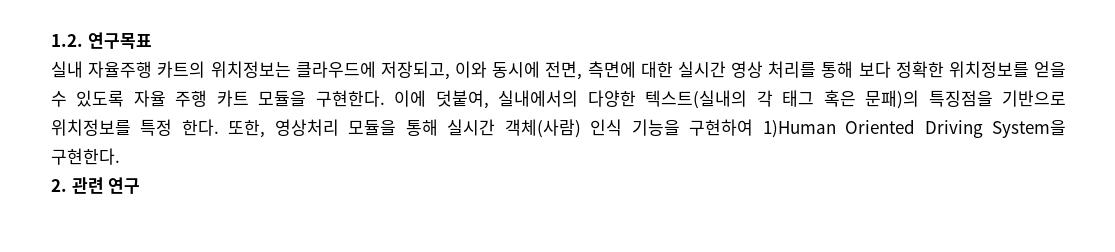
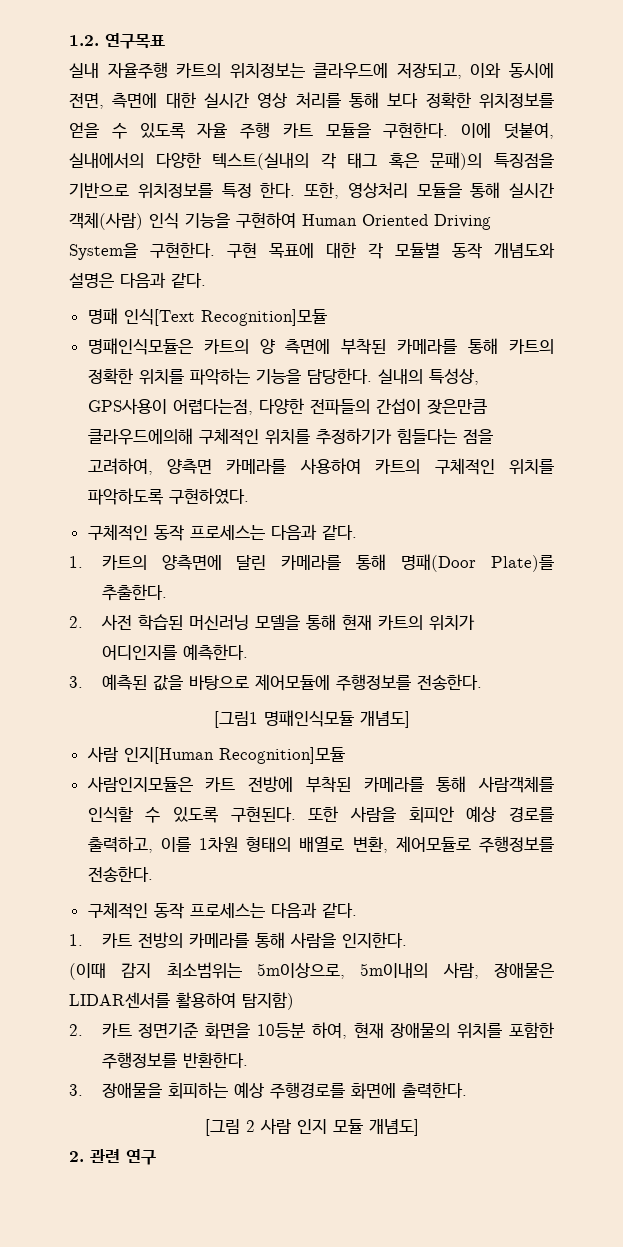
[762,120,836,138] 1)Human -> [302,214,357,226] Human
(120, 156) none -> [227,242,555,259] [69,272,206,288] [87,308,327,326] [87,338,554,355] [87,368,479,385] [87,398,487,415] [87,428,493,445] [87,458,554,475] [87,488,249,505] [87,524,357,541] [69,554,554,572] [101,584,167,601] [69,614,475,631] [101,644,248,660] [69,674,482,691] [213,710,410,728] [86,746,345,764] [86,776,555,793] [87,806,555,823] [87,836,555,853] [87,866,153,882] [87,902,357,919] [69,932,407,948] [69,962,554,980] [69,992,294,1010] [69,1022,555,1039] [101,1052,248,1069] [69,1082,467,1099] [204,1118,419,1136] 구현 목표에 대한 각 모듈별 동작 개념도와 설명은 다음과 같다. // 명패 인식[Text Recognition]모듈 // 명패인식모듈은 카트의 양 측면에 부착된 카메라를 통해 카트의 정확한 위치를 파악하는 기능을 담당한다. 실내의 특성상, GPS사용이 어렵다는점, 다양한 전파들의 간섭이 잦은만큼 클라우드에의해 구체적인 위치를 추정하기가 힘들다는 점을 고려하여, 양측면 카메라를 사용하여 카트의 구체적인 위치를 파악하도록 구현하였다. // 구체적인 동작 프로세스는 다음과 같다. // 1. 카트의 양측면에 달린 카메라를 통해 명패(Door Plate)를 추출한다. // 2. 사전 학습된 머신러닝 모델을 통해 현재 카트의 위치가 어디인지를 예측한다. // 3. 예측된 값을 바탕으로 제어모듈에 주행정보를 전송한다. // [그림1 명패인식모듈 개념도] // 사람 인지[Human Recognition]모듈 // 사람인지모듈은 카트 전방에 부착된 카메라를 통해 사람객체를 인식할 수 있도록 구현된다. 또한 사람을 회피안 예상 경로를 출력하고, 이를 1차원 형태의 배열로 변환, 제어모듈로 주행정보를 전송한다. // 구체적인 동작 프로세스는 다음과 같다. // 1. 카트 전방의 카메라를 통해 사람을 인지한다. // (이때 감지 최소범위는 5m이상으로, 5m이내의 사람, 장애물은 LIDAR센서를 활용하여 탐지함) // 2. 카트 정면기준 화면을 10등분 하여, 현재 장애물의 위치를 포함한 주행정보를 반환한다. // 3. 장애물을 회피하는 예상 주행경로를 화면에 출력한다. // [그림 2 사람 인지 모듈 개념도]

